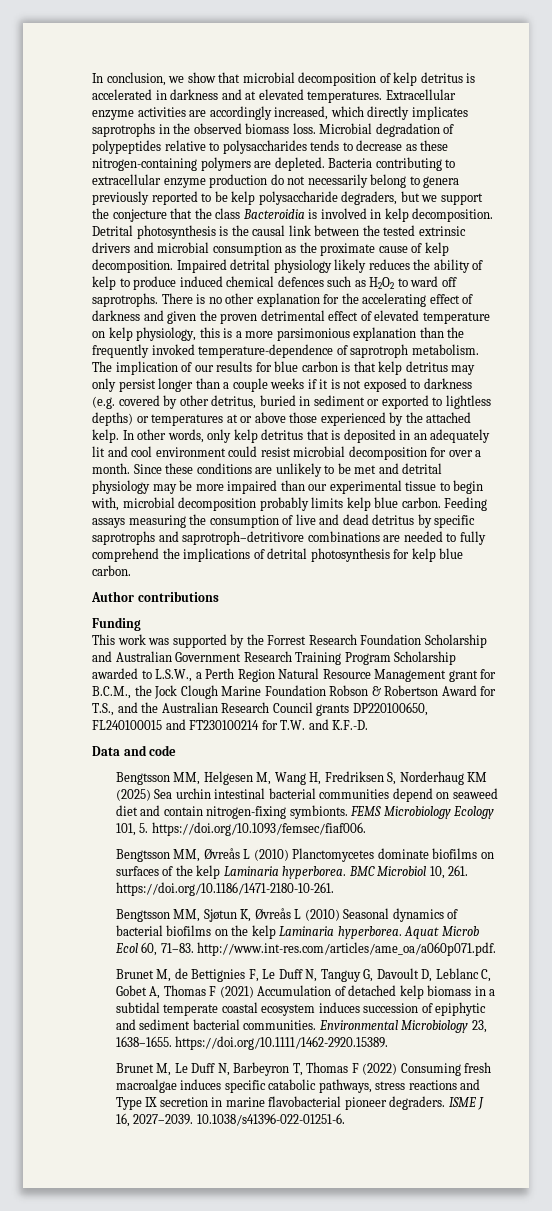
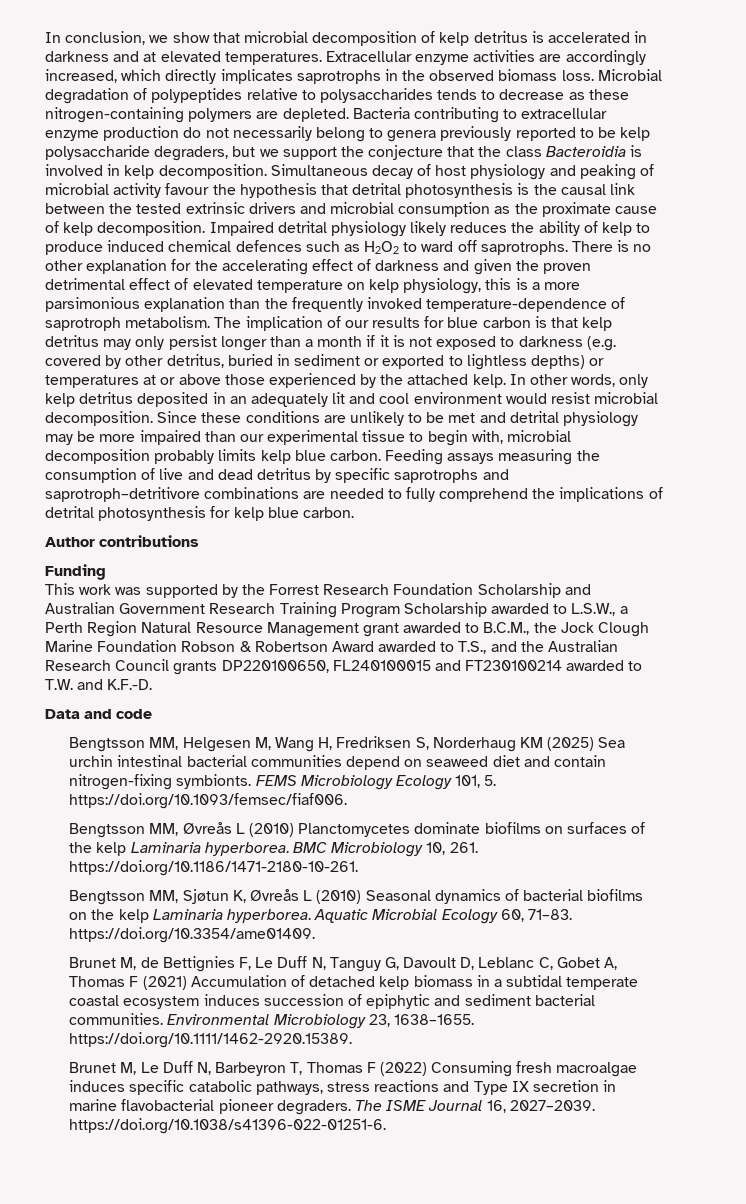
[92,225,133,236] Detrital -> [270,164,655,180] [45,183,402,198] Simultaneous decay of host physiology and peaking of microbial activity favour the hypothesis that detrital
[232,378,305,392] couple weeks -> [317,336,363,347] month
[306,429,341,440] that is -> (134, 398) none
[228,446,258,457] could -> [505,393,547,404] would
[348,446,482,460] [92,463,130,474] decomposition for over a month. -> [45,411,153,426] decomposition.
[480,669,497,679] for -> [403,622,480,633] awarded to
[480,686,497,696] for -> [378,641,455,652] awarded to
[261,720,278,730] for -> [566,660,643,671] awarded to
[377,866,427,876] Microbiol -> [331,842,424,857] Microbiology
[404,926,479,939] [114,943,138,953] Aquat Microb Ecol -> [314,909,498,924] Aquatic Microbial Ecology
[197,942,497,956] http://www.int-res.com/articles/ame_oa/a060p071.pdf. -> [69,927,316,943] https://doi.org/10.3354/ame01409.
[448,1097,485,1110] ISME J -> [354,1100,483,1111] The ISME Journal
[196,1113,345,1126] 10.1038/s41396-022-01251-6. -> [69,1118,387,1134] https://doi.org/10.1038/s41396-022-01251-6.

